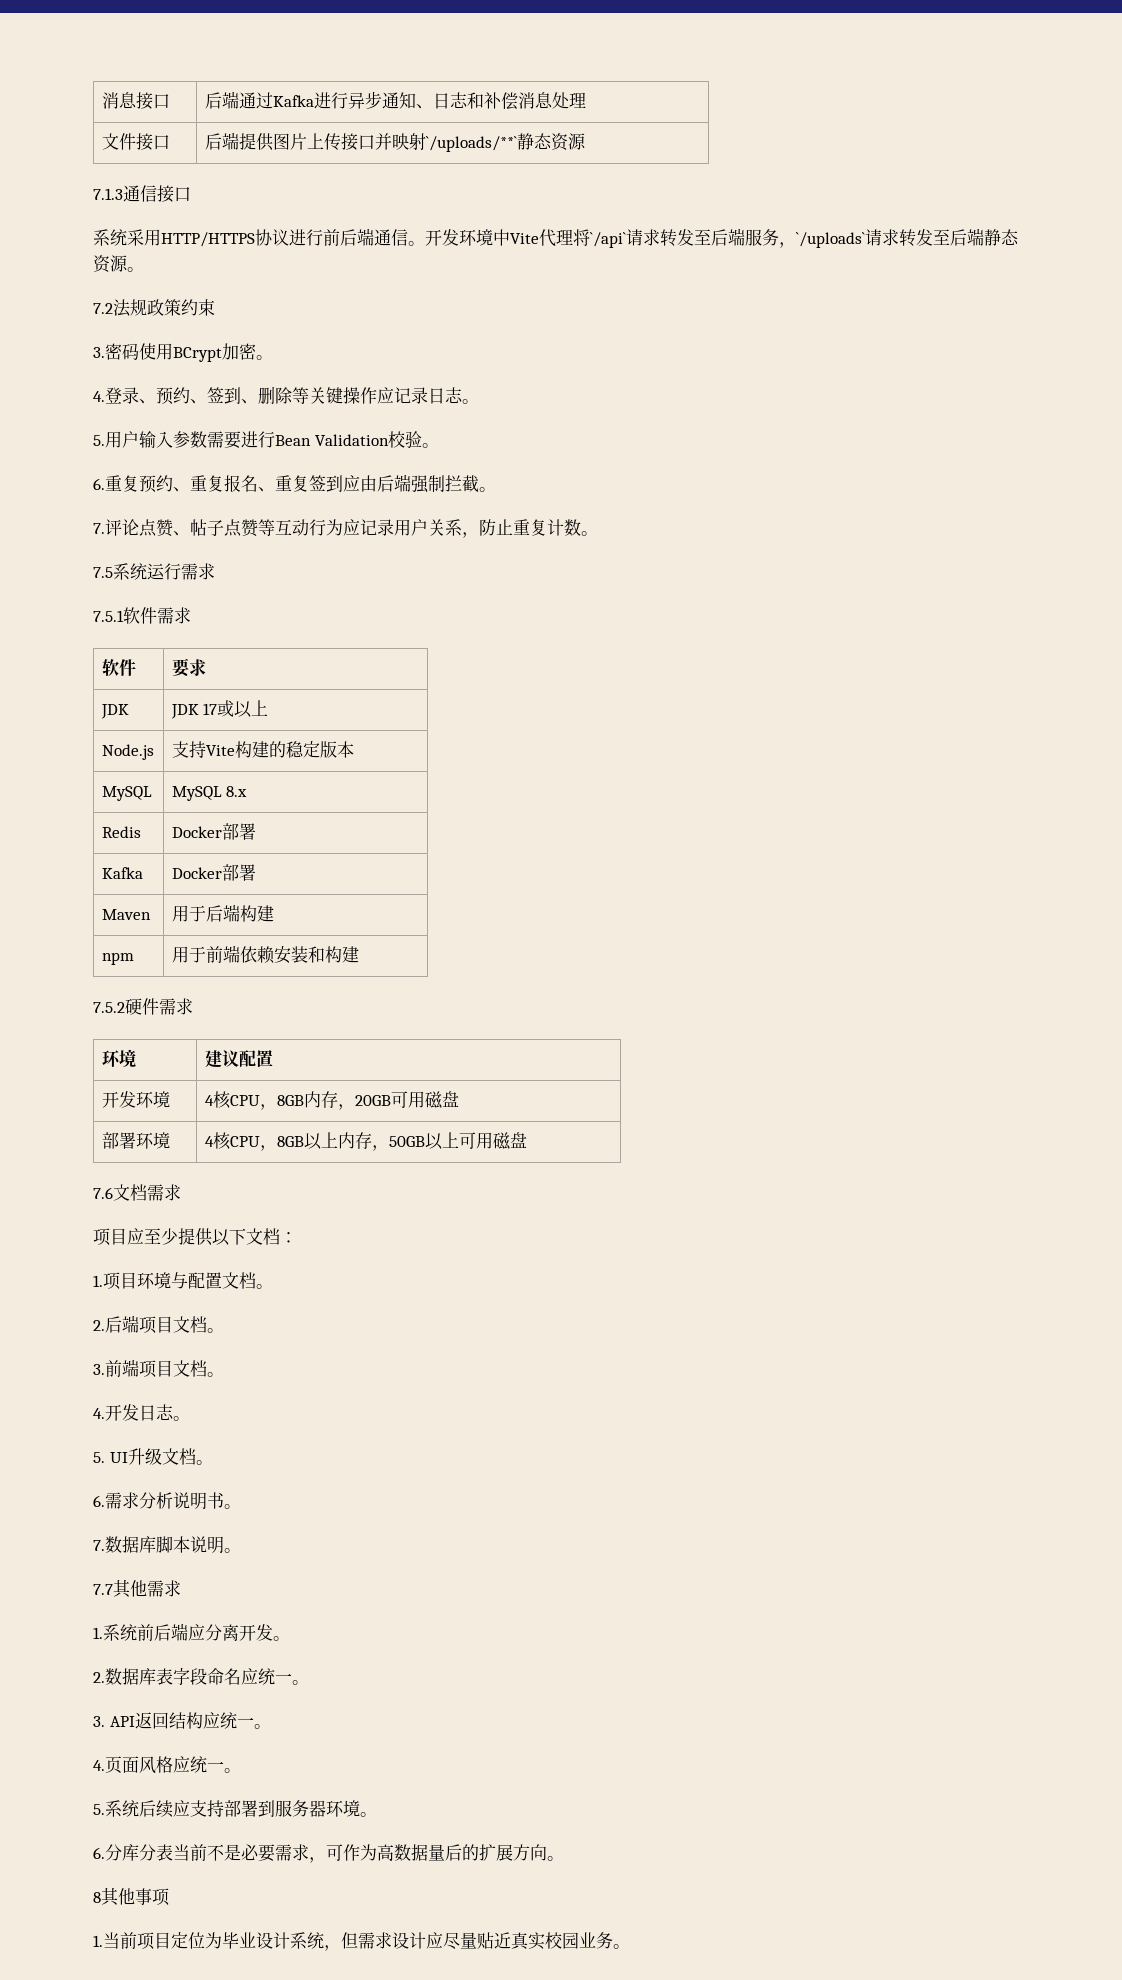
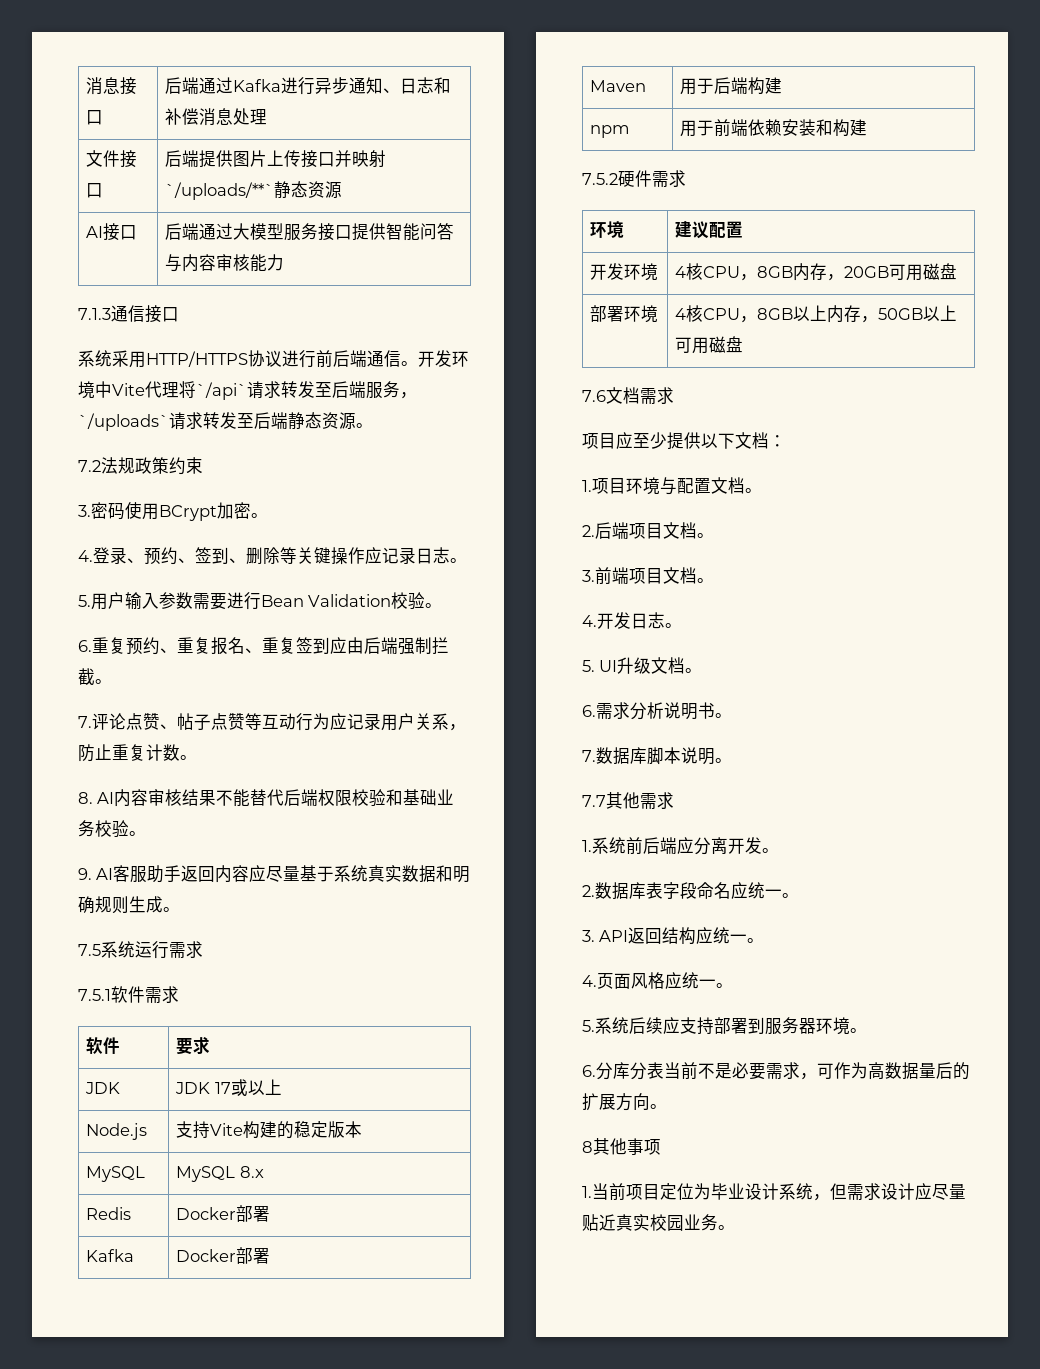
(586, 141) none -> [86,223,138,241] [165,223,455,241] [165,254,285,272] // AI接口 | 后端通过大模型服务接口提供智能问答与内容审核能力
(598, 533) none -> [78,789,455,807] [78,820,146,837] [78,865,471,883] [78,896,180,914] // 8. AI内容审核结果不能替代后端权限校验和基础业务校验。 // 9. AI客服助手返回内容应尽量基于系统真实数据和明确规则生成。

